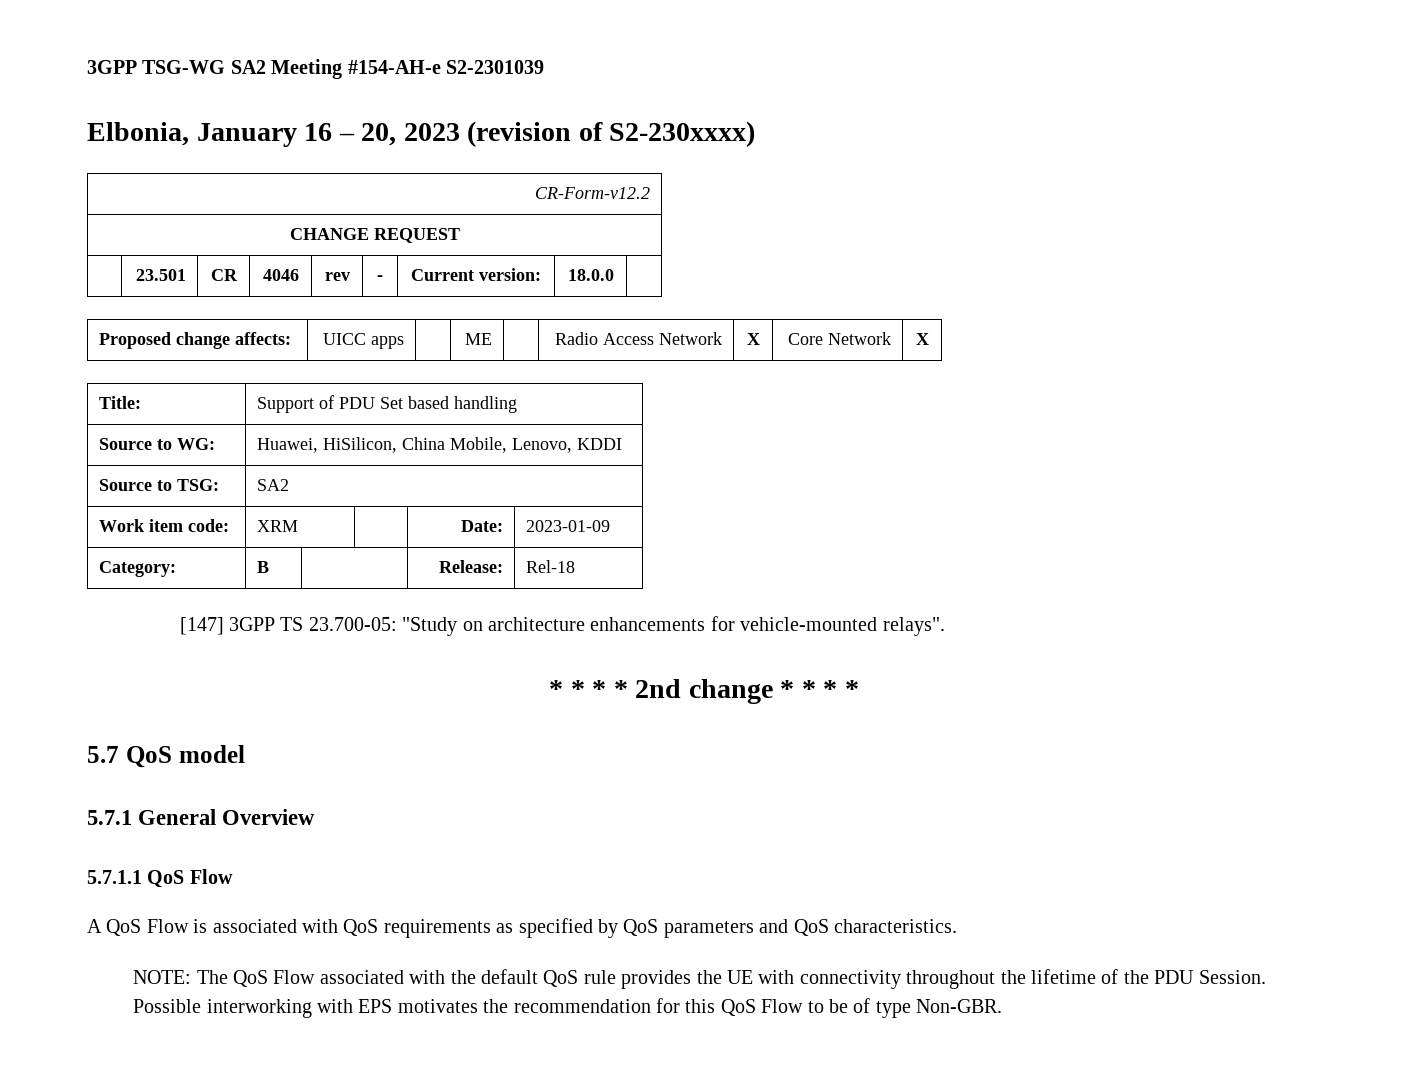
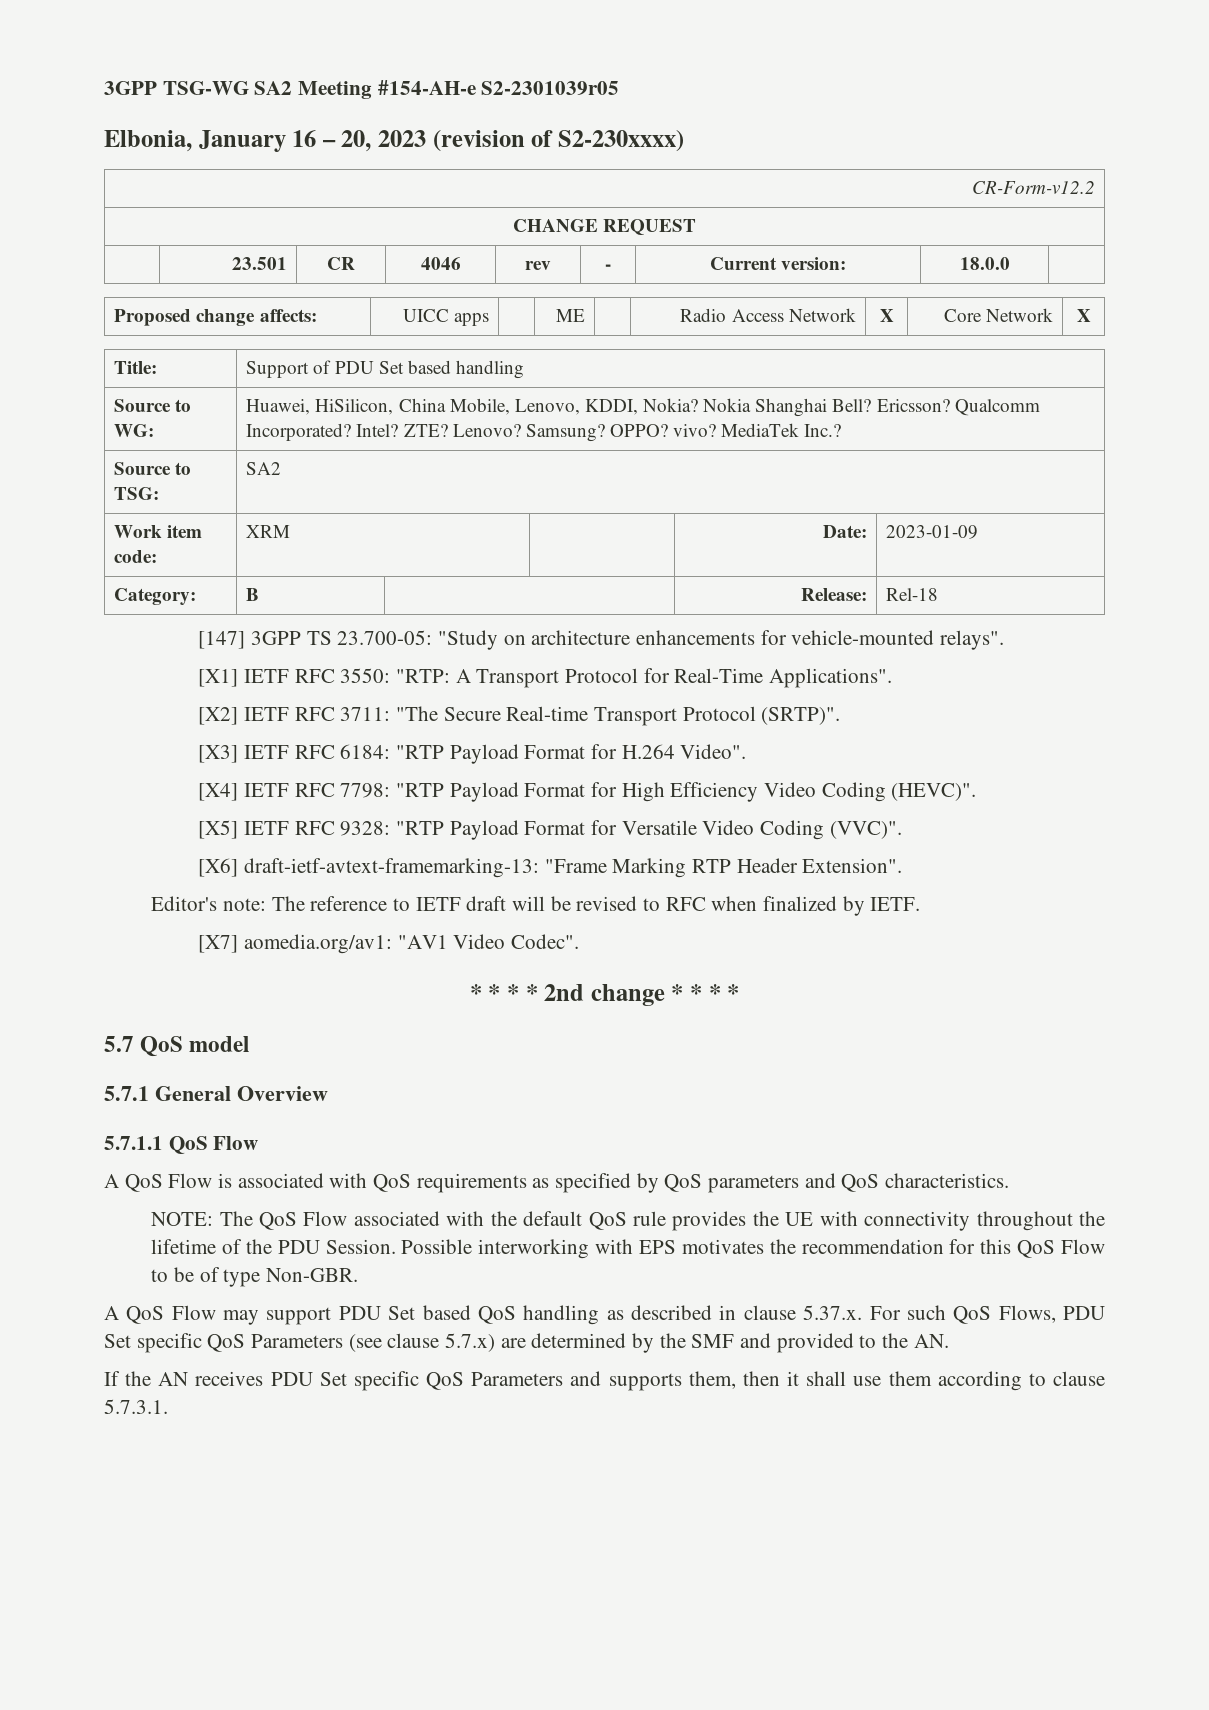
[446,60,544,74] S2-2301039 -> [481,81,620,95] S2-2301039r05
[577,438,623,450] KDDI -> [584,398,1040,417] [246,423,842,442] KDDI, Nokia? Nokia Shanghai Bell? Ericsson? Qualcomm Incorporated? Intel? ZTE? Lenovo? Samsung? OPPO? vivo? MediaTek Inc.?
(945, 626) none -> [198,668,893,688] [198,706,841,726] [198,744,747,764] [198,782,977,802] [198,820,902,840] [198,858,903,878] [151,896,921,916] [198,934,580,954] // [X1] IETF RFC 3550: "RTP: A Transport Protocol for Real-Time Applications". // [X2] IETF RFC 3711: "The Secure Real-time Transport Protocol (SRTP)". // [X3] IETF RFC 6184: "RTP Payload Format for H.264 Video". // [X4] IETF RFC 7798: "RTP Payload Format for High Efficiency Video Coding (HEVC)". // [X5] IETF RFC 9328: "RTP Payload Format for Versatile Video Coding (VVC)". // [X6] draft-ietf-avtext-framemarking-13: "Frame Marking RTP Header Extension". // Editor's note: The reference to IETF draft will be revised to RFC when finalized by IETF. // [X7] aomedia.org/av1: "AV1 Video Codec".
(1003, 1006) none -> [104,1305,1105,1325] [104,1333,949,1353] [104,1371,1105,1391] [104,1399,168,1414] // A QoS Flow may support PDU Set based QoS handling as described in clause 5.37.x. For such QoS Flows, PDU Set specific QoS Parameters (see clause 5.7.x) are determined by the SMF and provided to the AN. // If the AN receives PDU Set specific QoS Parameters and supports them, then it shall use them according to clause 5.7.3.1.

